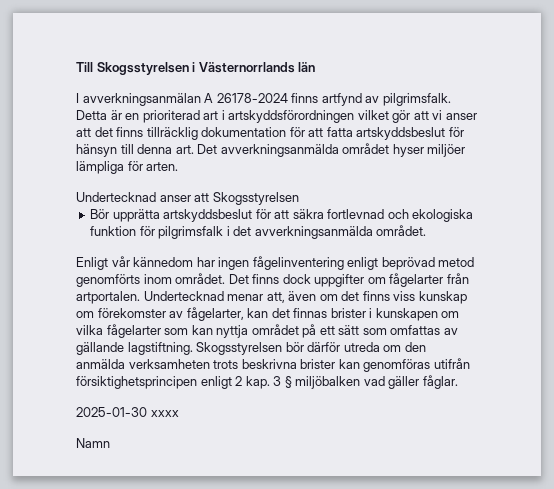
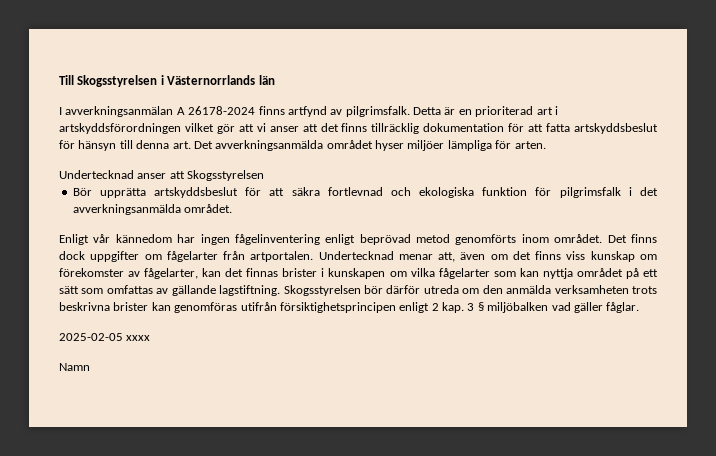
[76,407,147,417] 2025-01-30 -> [59,333,123,341] 2025-02-05

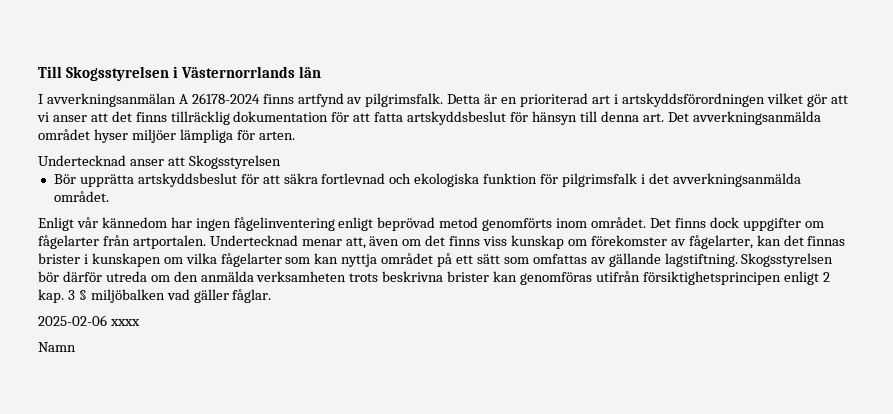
[59,333,123,341] 2025-02-05 -> [38,315,107,326] 2025-02-06

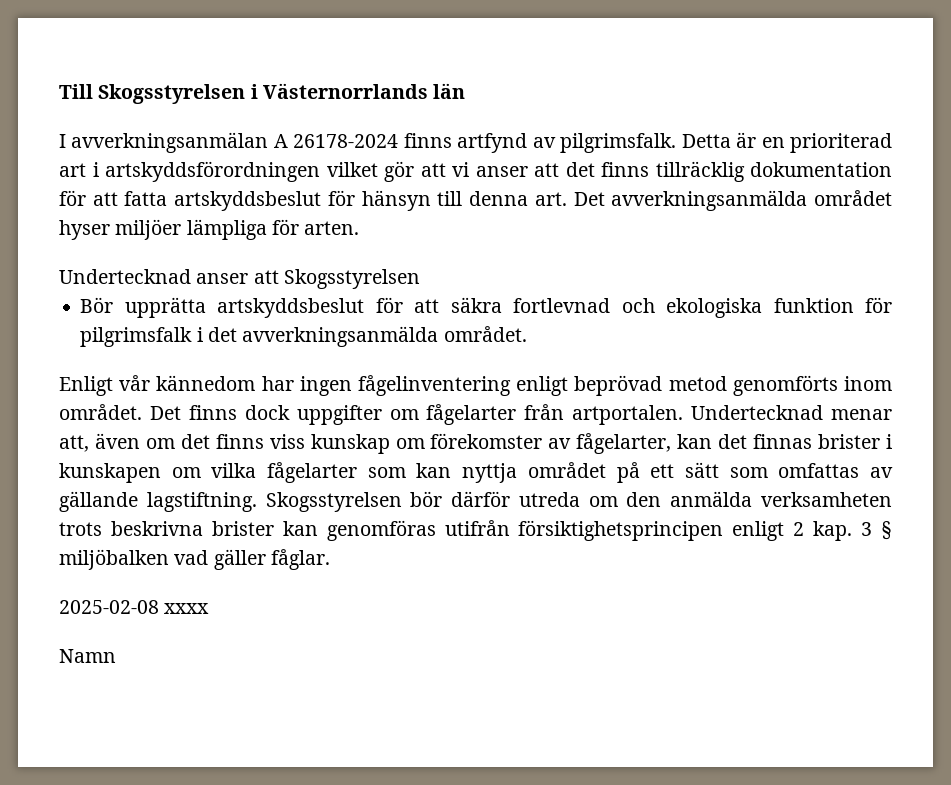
[38,315,107,326] 2025-02-06 -> [59,600,159,614] 2025-02-08

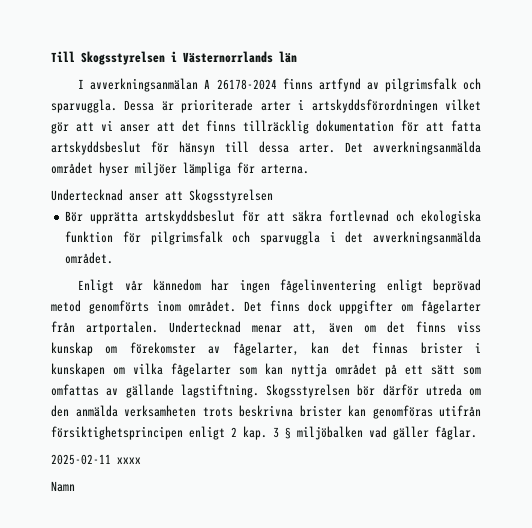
[560,132,893,153] [59,163,86,177] pilgrimsfalk. Detta är en prioriterad art -> [384,78,481,92] [51,99,291,113] pilgrimsfalk och sparvuggla. Dessa är prioriterade arter
[469,191,567,206] denna art. -> [259,141,335,153] dessa arter.
[304,221,360,235] arten. -> [261,164,309,174] arterna.
(193, 337) none -> [232,231,320,245] och sparvuggla
[59,600,159,614] 2025-02-08 -> [51,454,111,465] 2025-02-11

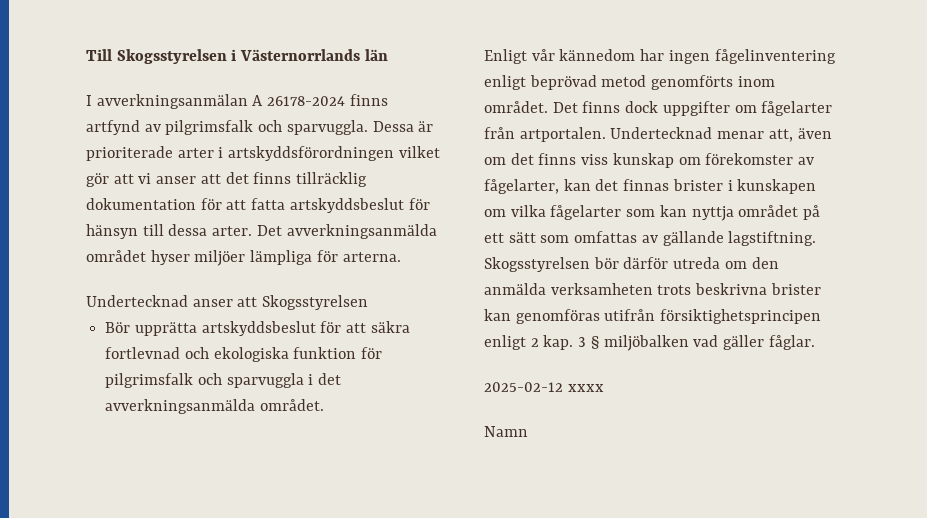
[51,454,111,465] 2025-02-11 -> [484,382,563,392] 2025-02-12

